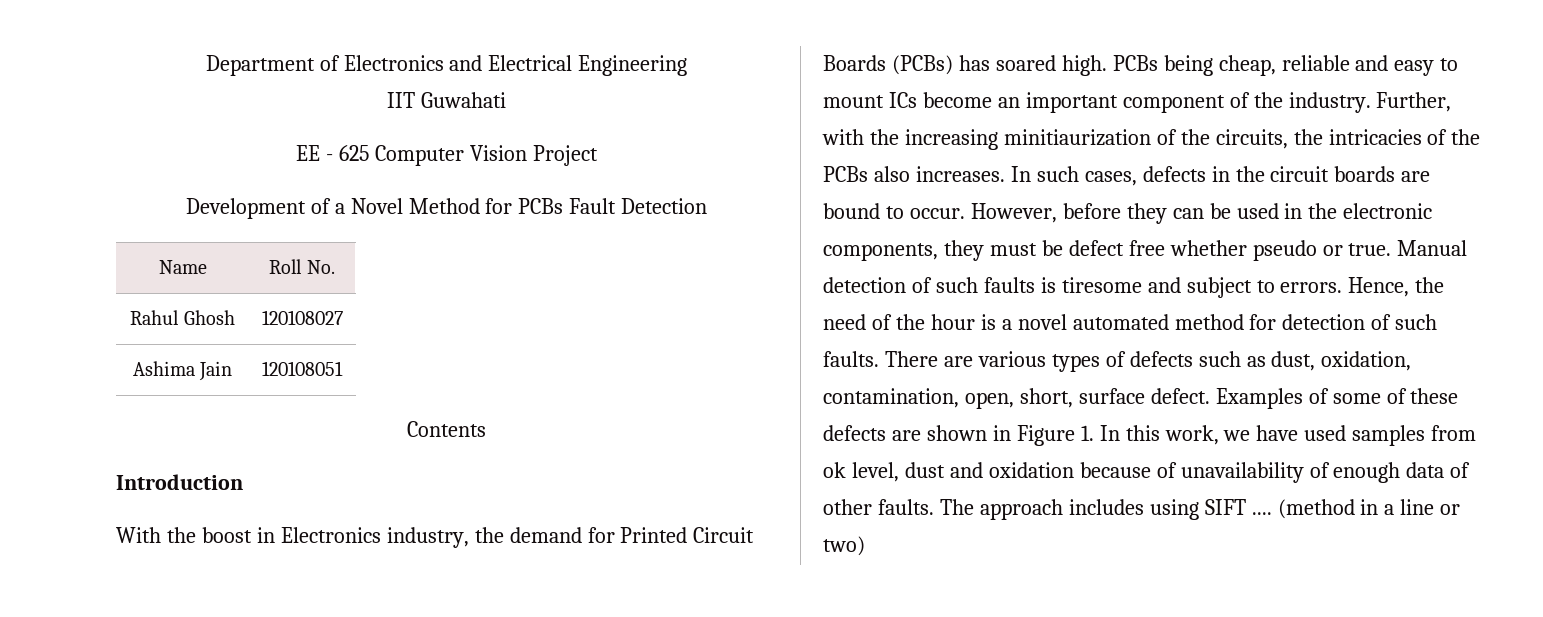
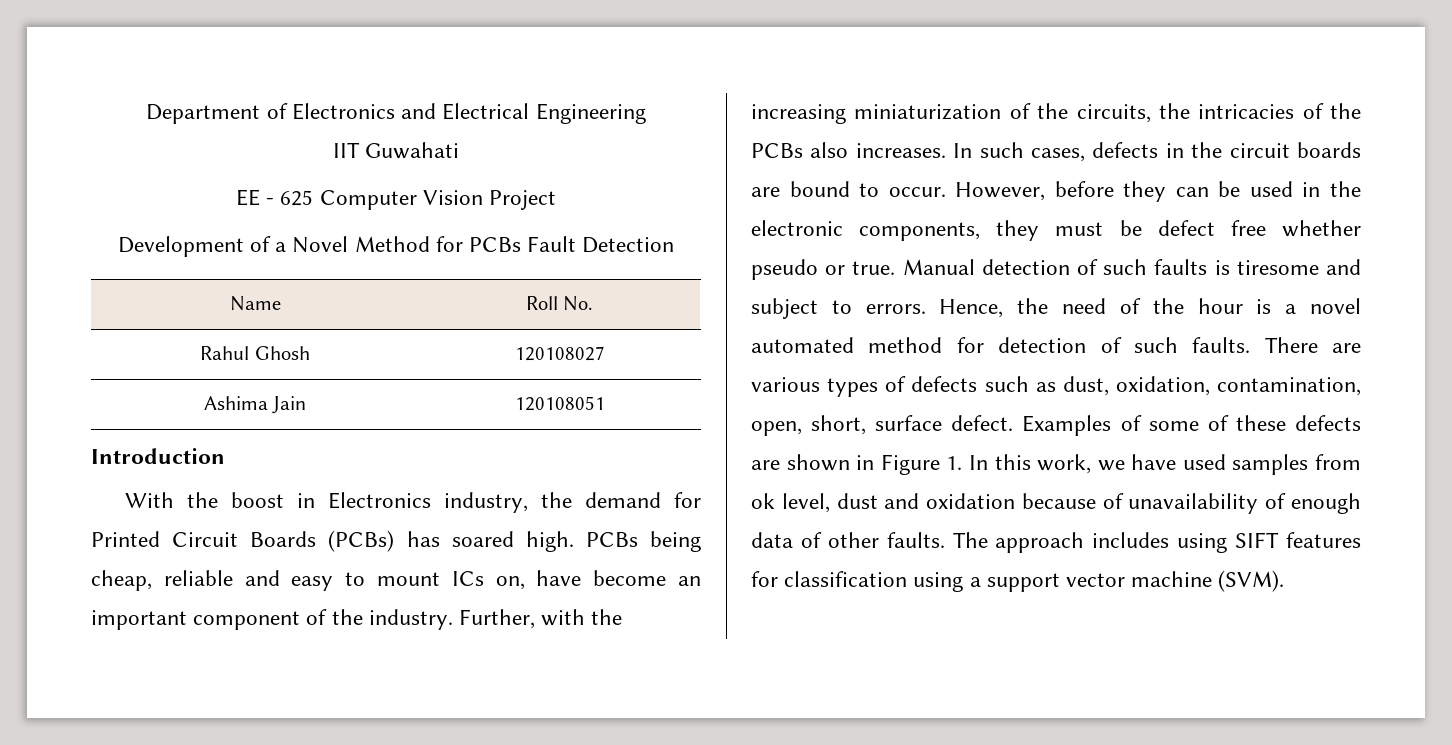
[407,421,486,437] // Contents -> (605, 403) none
(917, 100) none -> [495,570,582,590] on, have
[1003,129,1151,146] minitiaurization -> [854,104,1002,120] miniaturization
[1251,499,1461,519] [823,536,865,556] .... (method in a line or two) -> [1286,532,1361,548] [751,570,1285,592] features for classification using a support vector machine (SVM).

